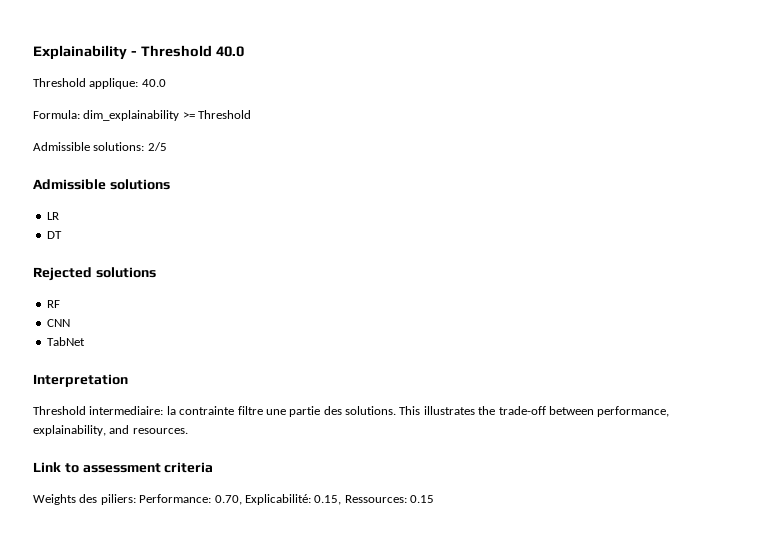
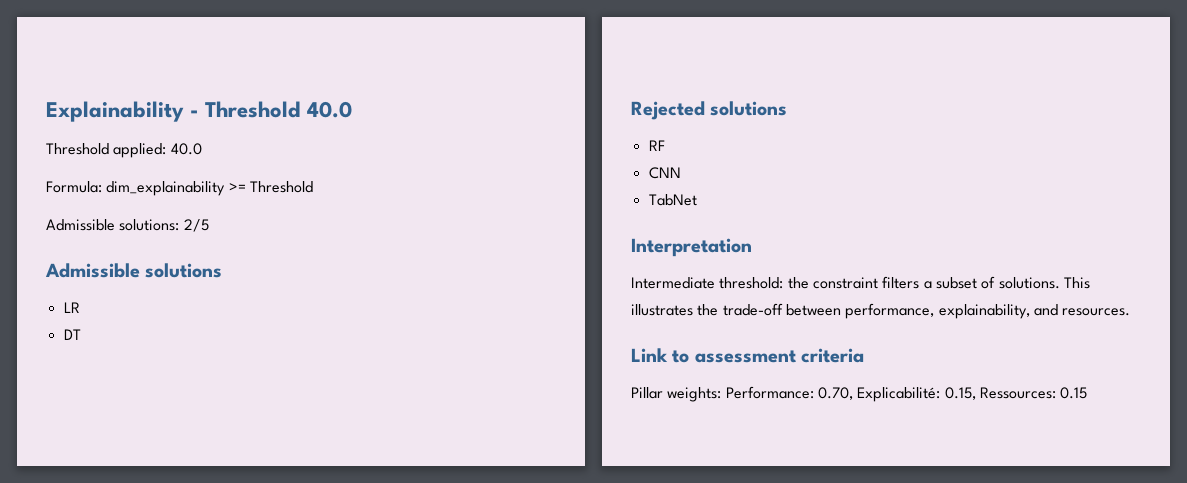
[89,78,139,89] applique: -> [113,143,167,158] applied:
[33,406,342,417] Threshold intermediaire: la contrainte filtre une partie des -> [631,276,996,289] Intermediate threshold: the constraint filters a subset of
[33,494,136,505] Weights des piliers: -> [631,387,722,402] Pillar weights:

